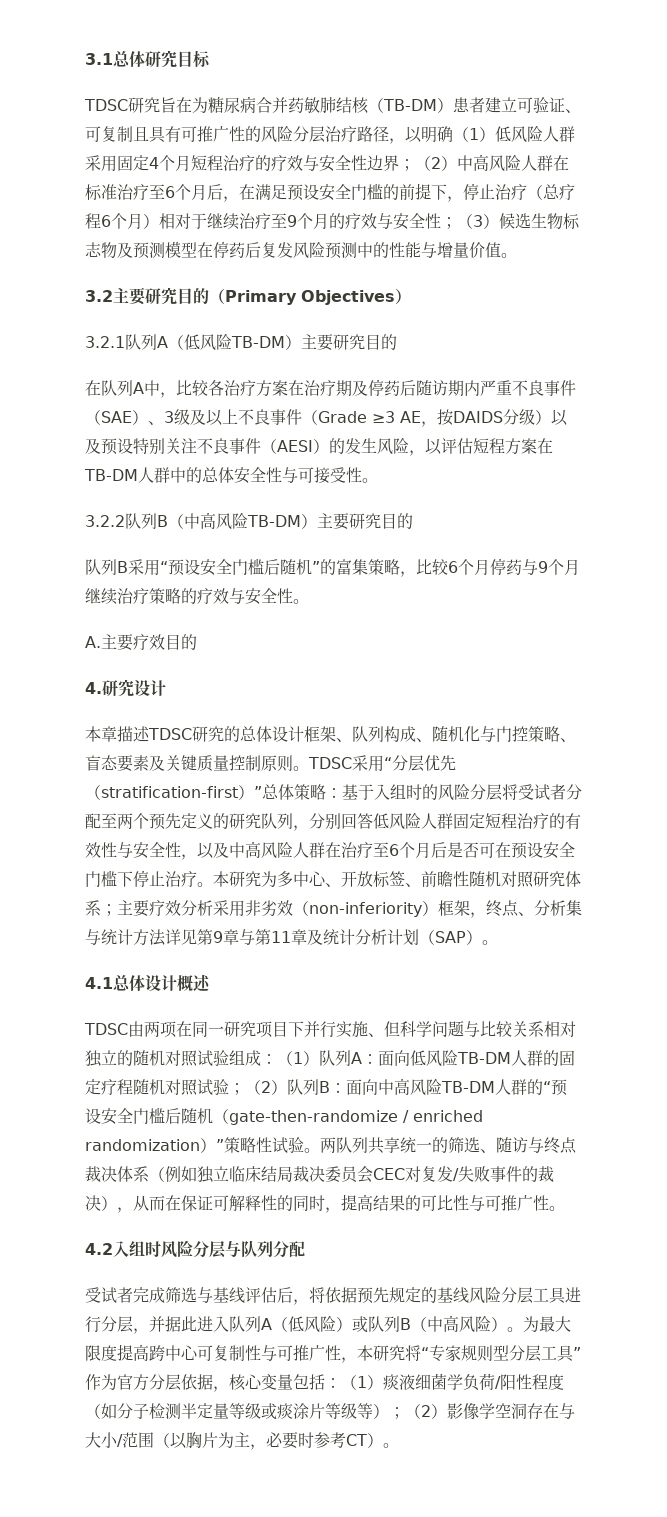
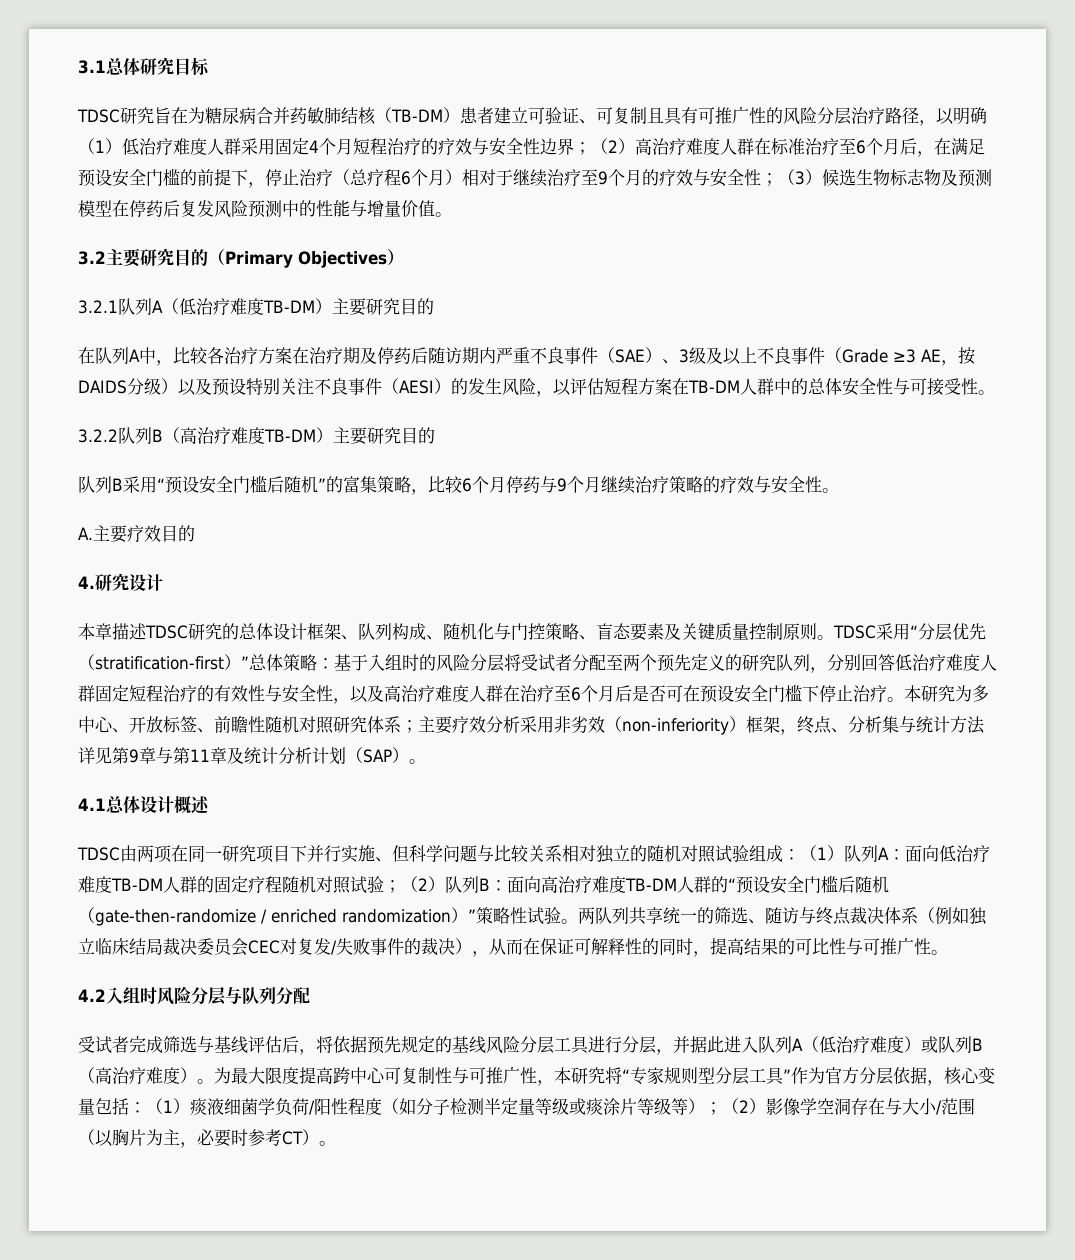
[511,126,543,143] 风险 -> [139,138,207,155] 治疗难度
[457,154,521,172] 中高风险 -> [635,138,720,155] 高治疗难度
[200,334,232,351] 风险 -> [196,298,264,315] 治疗难度
[184,512,248,530] 中高风险 -> [180,427,265,444] 高治疗难度
[389,813,421,830] 风险 -> [912,654,980,671] 治疗难度
[229,841,293,859] 中高风险 -> [384,685,469,702] 高治疗难度
[426,1050,458,1067] 风险 -> [956,845,990,862] [78,876,112,893] 治疗难度
[378,1078,442,1096] 中高风险 -> [541,876,626,893] 高治疗难度
[304,1316,336,1333] 风险 -> [836,1036,904,1053] 治疗难度
[427,1315,491,1333] 中高风险 -> [95,1067,180,1084] 高治疗难度

